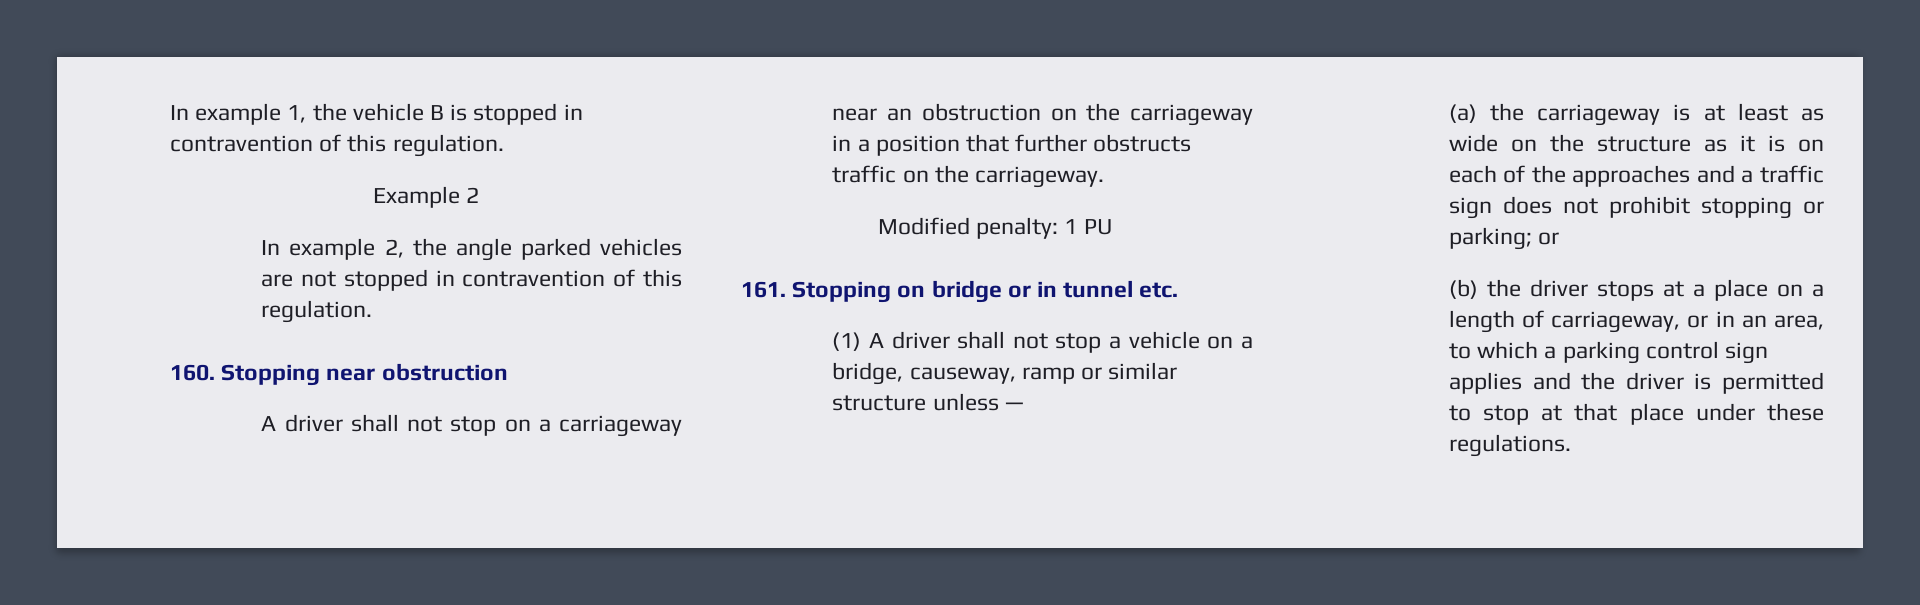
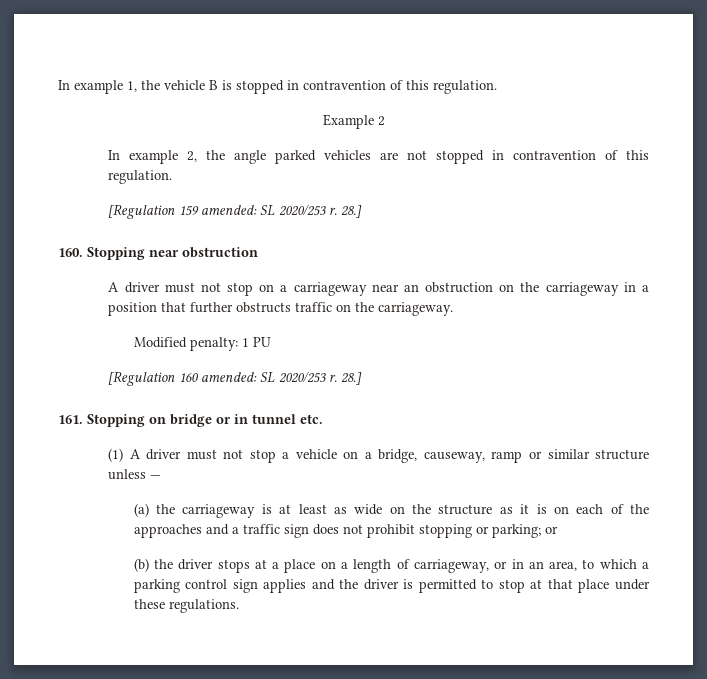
(373, 311) none -> [108,204,363,219] // [Regulation 159 amended: SL 2020/253 r. 28.]
[350,414,399,432] shall -> [164,282,195,293] must
(1113, 227) none -> [108,371,363,386] // [Regulation 160 amended: SL 2020/253 r. 28.]
[957,331,1006,349] shall -> [186,449,217,460] must

